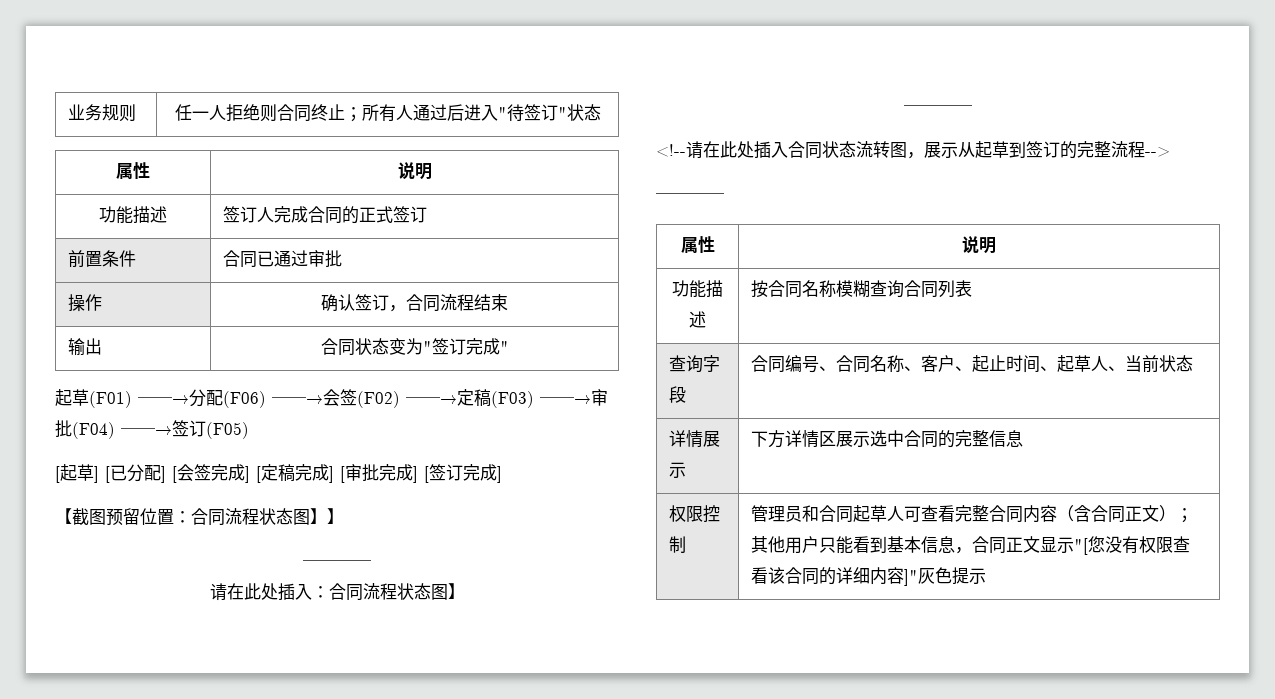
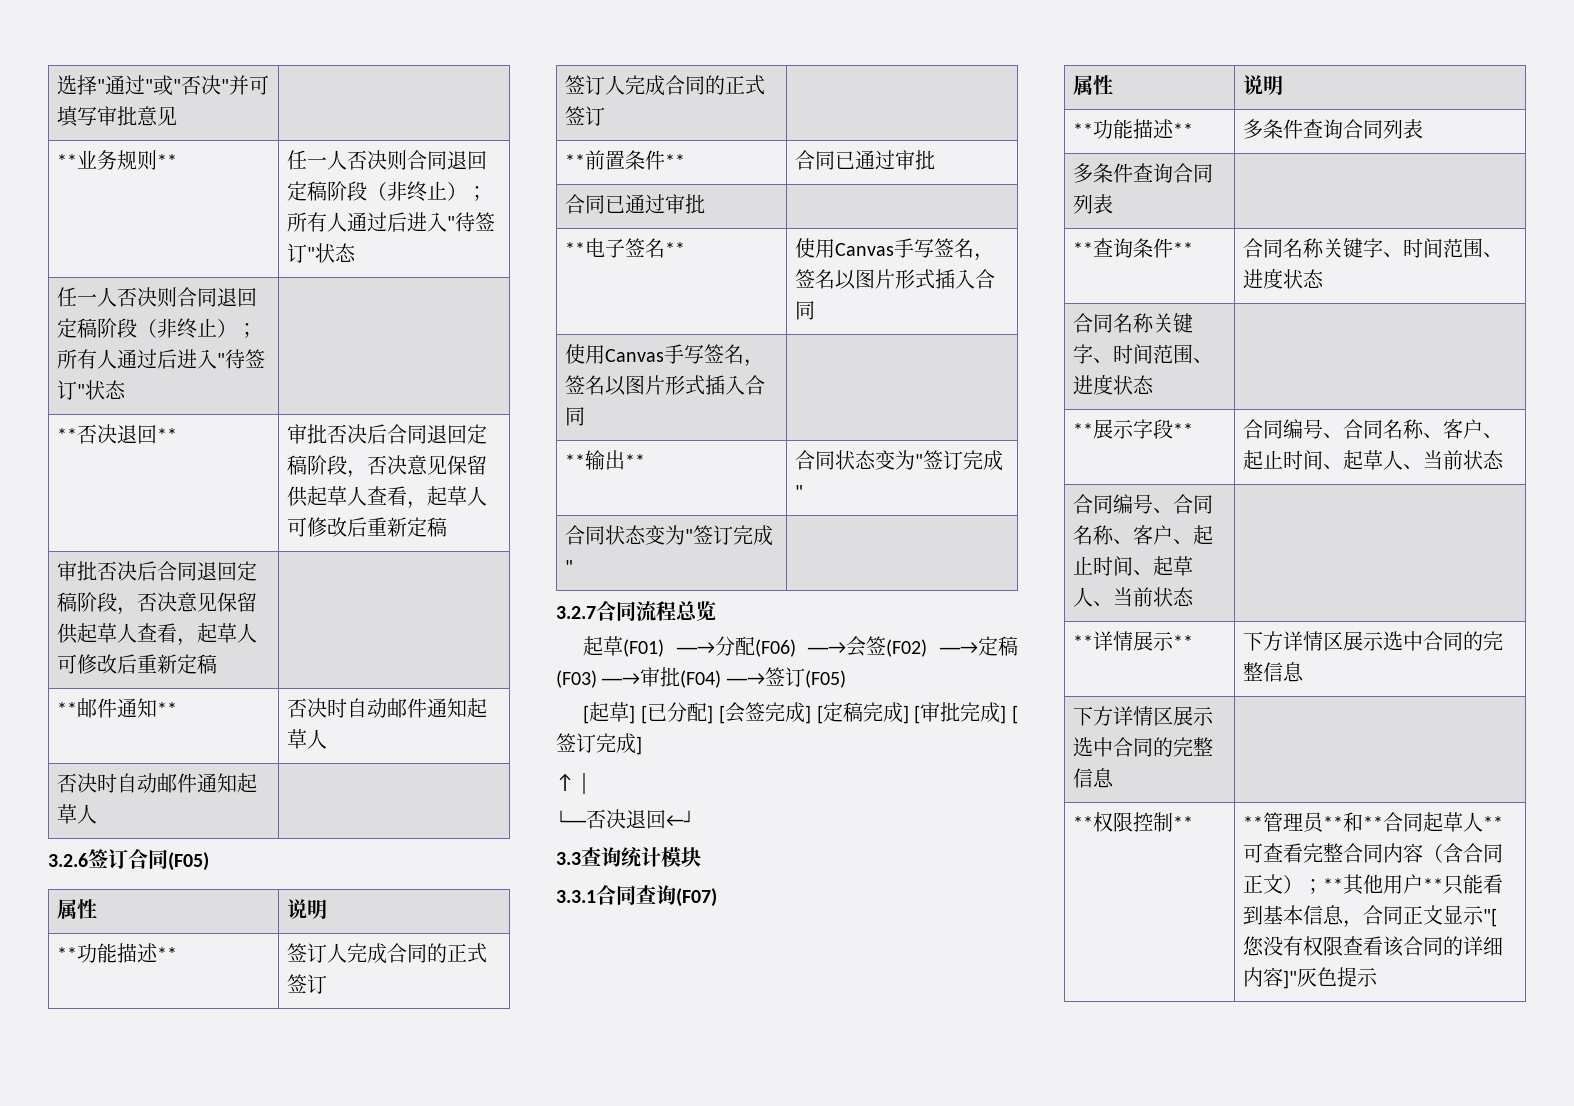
(68, 112) none -> [57,75,270,96] [57,106,178,127] [57,154,78,168] 选择"通过"或"否决"并可填写审批意见 | // **
[174,104,601,122] [116,162,150,179] [397,162,432,180] [99,206,167,224] | 任一人拒绝则合同终止；所有人通过后进入"待签订"状态 // 属性 | 说明 // 功能描述 -> [157,154,178,168] [287,150,488,170] [287,181,488,202] [287,212,496,232] [287,243,357,263] [57,287,258,307] [57,318,258,339] [57,349,266,369] [57,380,127,400] [57,424,178,444] [287,424,488,444] [287,455,488,478] [287,486,488,509] [287,517,448,537] [57,561,258,581] [57,592,258,615] [57,623,258,646] [57,654,218,674] [57,698,178,718] [287,698,488,718] [287,729,328,749] [57,773,258,793] [57,804,98,824] [48,849,209,871] [57,899,98,919] [287,899,328,919] [57,943,178,963] ** | 任一人否决则合同退回定稿阶段（非终止）；所有人通过后进入"待签订"状态 // 任一人否决则合同退回定稿阶段（非终止）；所有人通过后进入"待签订"状态 | // **否决退回** | 审批否决后合同退回定稿阶段，否决意见保留供起草人查看，起草人可修改后重新定稿 // 审批否决后合同退回定稿阶段，否决意见保留供起草人查看，起草人可修改后重新定稿 | // **邮件通知** | 否决时自动邮件通知起草人 // 否决时自动邮件通知起草人 | // 3.2.6签订合同(F05) // 属性 | 说明 // **功能描述**
(428, 214) none -> [565,75,766,96] [565,106,606,126] [565,154,586,168] 签订人完成合同的正式签订 | // **
(137, 258) none -> [665,154,686,168] **
[68,294,103,312] [321,294,508,312] 操作 | 确认签订，合同流程结束 // -> [565,194,706,214] [565,238,686,258] [795,238,995,261] [795,269,996,290] [795,301,816,320] [565,344,765,367] [565,375,766,396] [565,407,586,426] [565,454,586,468] 合同已通过审批 | // **电子签名** | 使用Canvas手写签名，签名以图片形式插入合同 // 使用Canvas手写签名，签名以图片形式插入合同 | // **
[320,338,509,356] | 合同状态变为"签订完成" -> [625,454,646,468] [795,450,1004,471] [795,485,804,499] [565,525,774,546] [565,560,574,574] [556,601,716,621] ** | 合同状态变为"签订完成" // 合同状态变为"签订完成" | // 3.2.7合同流程总览
[55,508,344,526] [303,560,371,567] [209,583,465,601] [904,105,972,112] [656,141,1170,159] [656,193,724,200] [680,236,715,253] [962,236,996,254] [672,280,723,298] [689,311,706,328] [751,280,871,298] 【截图预留位置：合同流程状态图】】 // ──── // 请在此处插入：合同流程状态图】 // ──── // <!--请在此处插入合同状态流转图，展示从起草到签订的完整流程--> // ──── // 属性 | 说明 // 功能描述 | 按合同名称模糊 -> [556,773,590,794] [556,809,694,829] [556,847,701,867] [556,885,717,907] [1073,75,1114,95] [1243,75,1284,95] [1073,119,1194,139] [1243,119,1304,139] ↑ │ // └──否决退回←┘ // 3.3查询统计模块 // 3.3.1合同查询(F07) // 属性 | 说明 // **功能描述** | 多条件
[669,355,704,373] 查询 -> [1073,163,1214,183] [1073,194,1114,214] [1073,238,1194,258] [1243,238,1504,258] [1243,268,1325,289] [1073,313,1194,333] [1073,344,1214,364] [1073,374,1155,395] [1073,419,1135,439] 多条件查询合同列表 | // **查询条件** | 合同名称关键字、时间范围、进度状态 // 合同名称关键字、时间范围、进度状态 | // **展示
(687, 394) none -> [1173,423,1194,437] **
(1194, 363) none -> [1073,494,1214,514] [1073,525,1214,545] [1073,556,1194,576] [1073,587,1195,607] [1073,635,1094,649] 合同编号、合同名称、客户、起止时间、起草人、当前状态 | // **
(687, 470) none -> [1173,635,1194,649] **
[669,505,721,523] [669,536,687,553] [751,505,820,522] 权限控制 | 管理员和 -> [1073,706,1215,726] [1073,737,1214,757] [1073,768,1115,788] [1073,812,1194,832] [1243,812,1384,833] 下方详情区展示选中合同的完整信息 | // **权限控制** | **管理员**和**
(905, 513) none -> [1483,816,1504,830] **
(1194, 515) none -> [1323,878,1344,892] **
(820, 544) none -> [1423,878,1444,892] **

